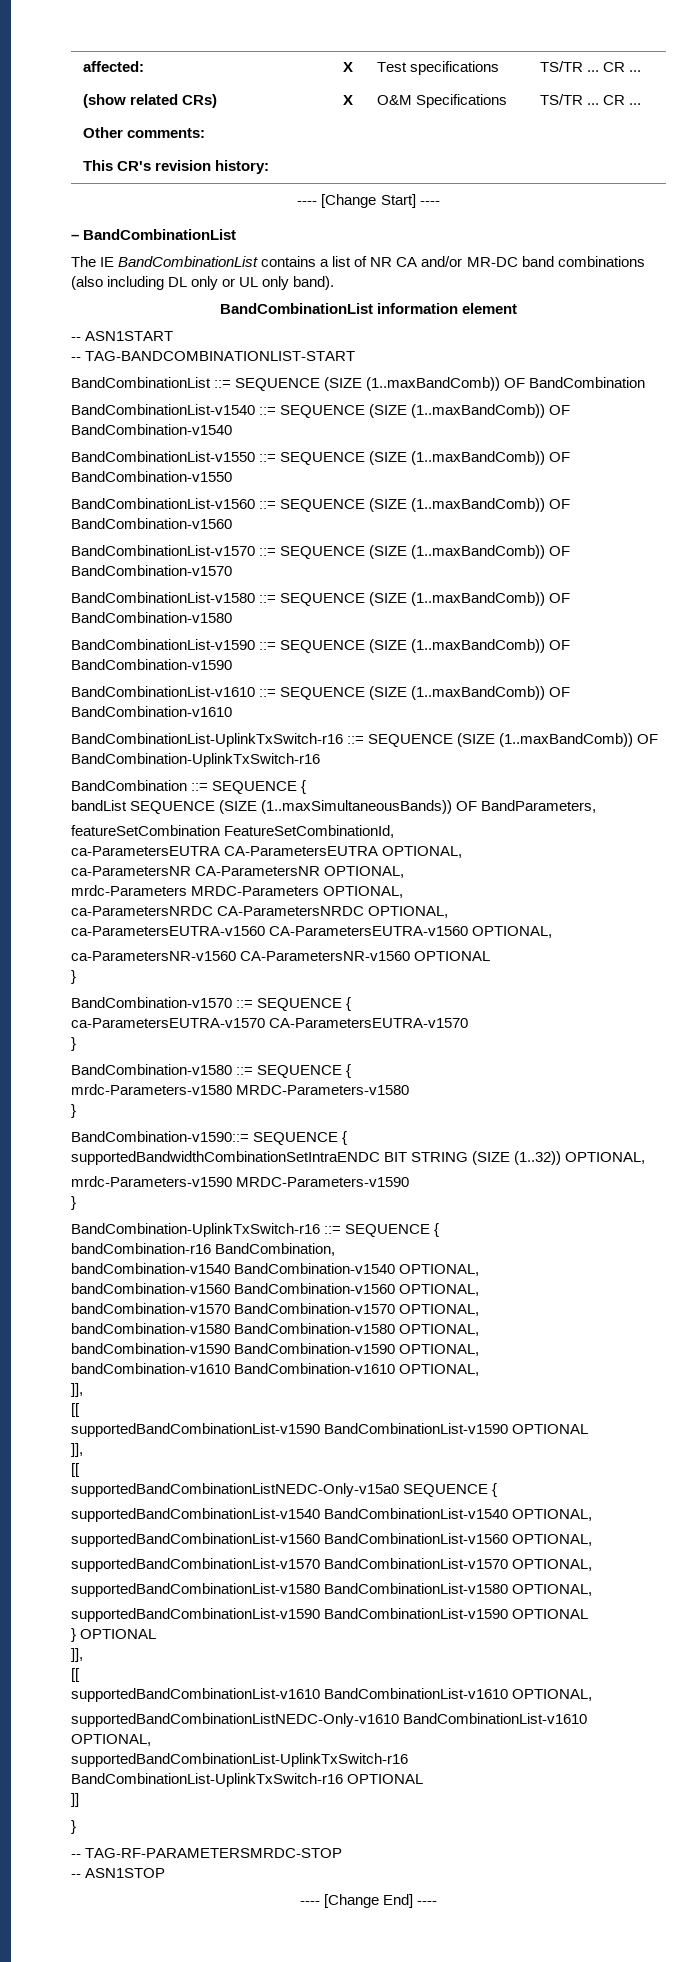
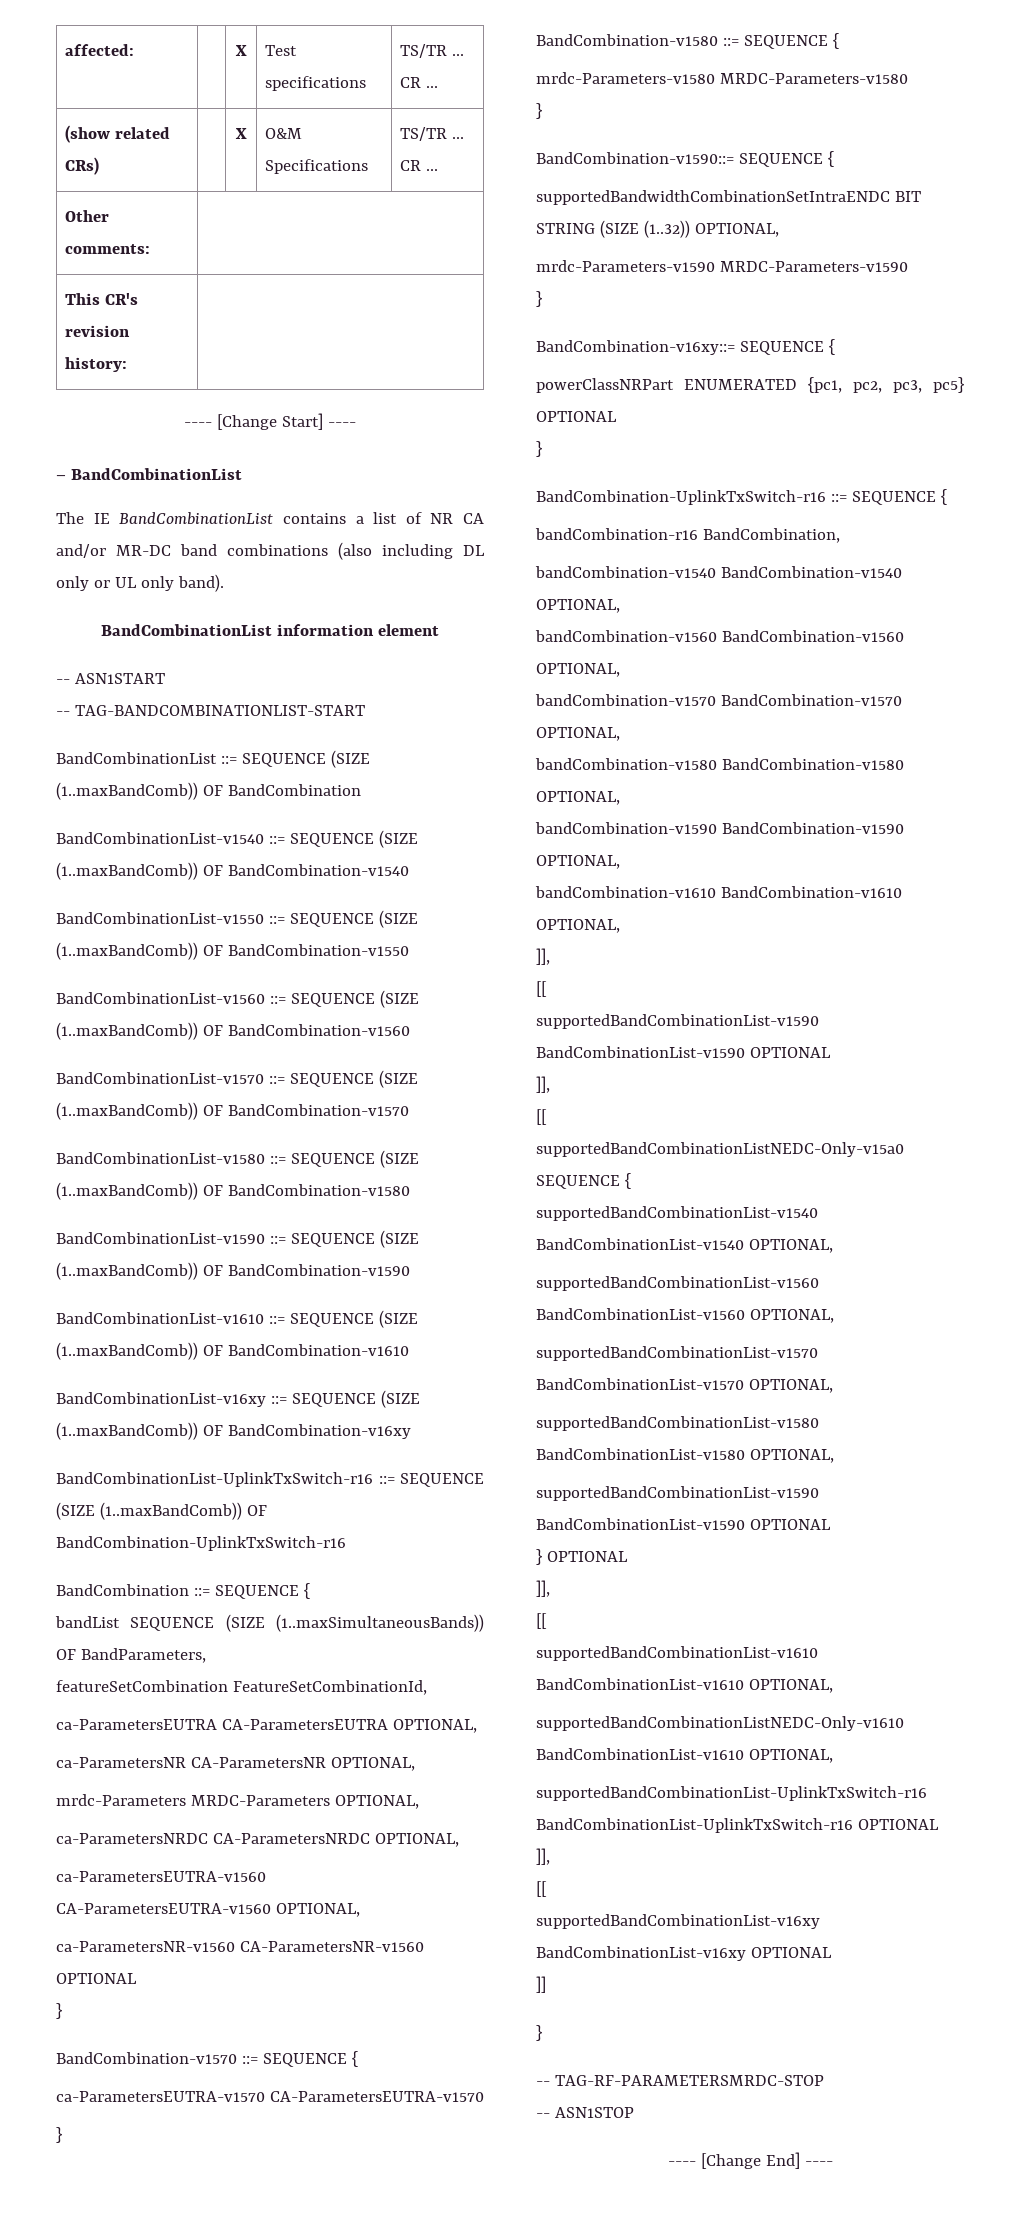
(232, 711) none -> [56,1390,420,1408] [56,1422,411,1440] // BandCombinationList-v16xy ::= SEQUENCE (SIZE (1..maxBandComb)) OF BandCombination-v16xy
(76, 1203) none -> [536,339,835,355] [536,377,964,393] [536,411,617,422] [536,441,542,457] // BandCombination-v16xy::= SEQUENCE { // powerClassNRPart ENUMERATED {pc1, pc2, pc3, pc5} OPTIONAL // }
(424, 1779) none -> [536,1848,550,1865] [536,1881,547,1897] [536,1914,820,1929] [536,1946,832,1961] // ]], // [[ // supportedBandCombinationList-v16xy BandCombinationList-v16xy OPTIONAL

